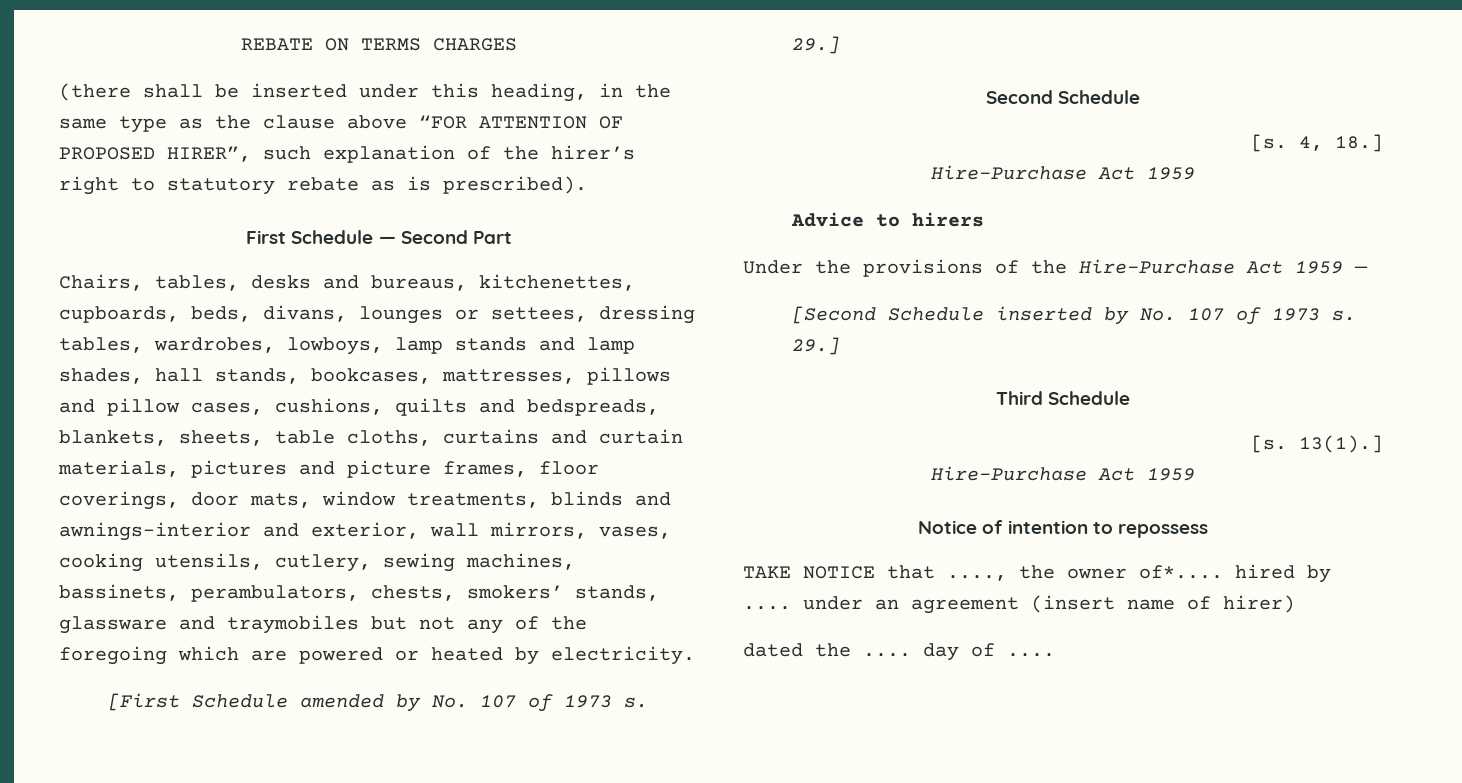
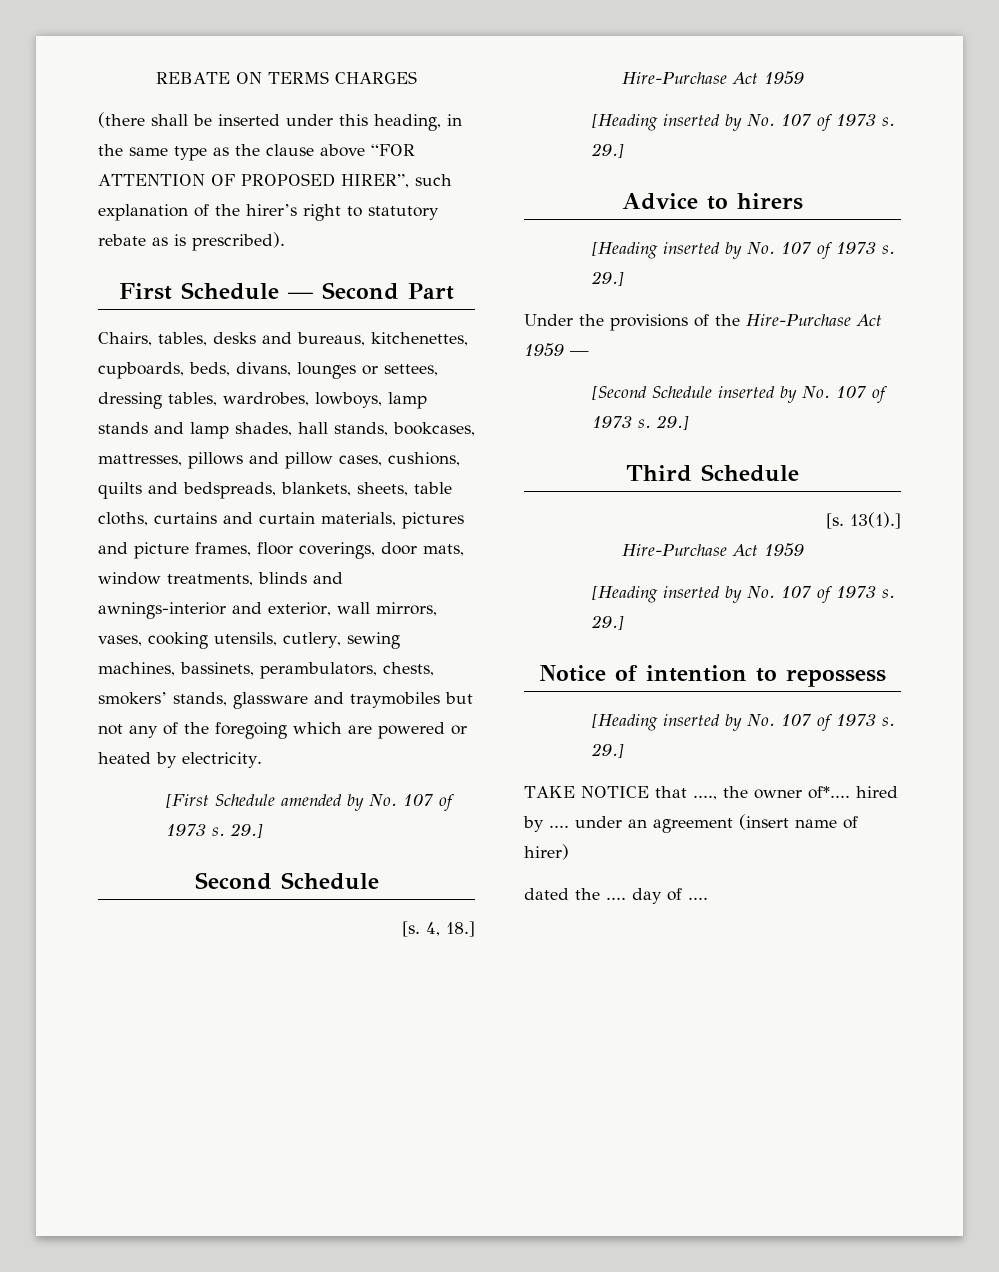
[791,212,985,227] Advice to hirers -> [591,113,895,131] [590,143,624,158] [622,193,803,210] [591,241,895,259] [590,271,624,286] [Heading inserted by No. 107 of 1973 s. 29.] // Advice to hirers // [Heading inserted by No. 107 of 1973 s. 29.]
(1195, 474) none -> [591,585,895,603] [590,615,624,630] // [Heading inserted by No. 107 of 1973 s. 29.]
(1208, 531) none -> [591,713,895,731] [590,743,624,758] // [Heading inserted by No. 107 of 1973 s. 29.]

